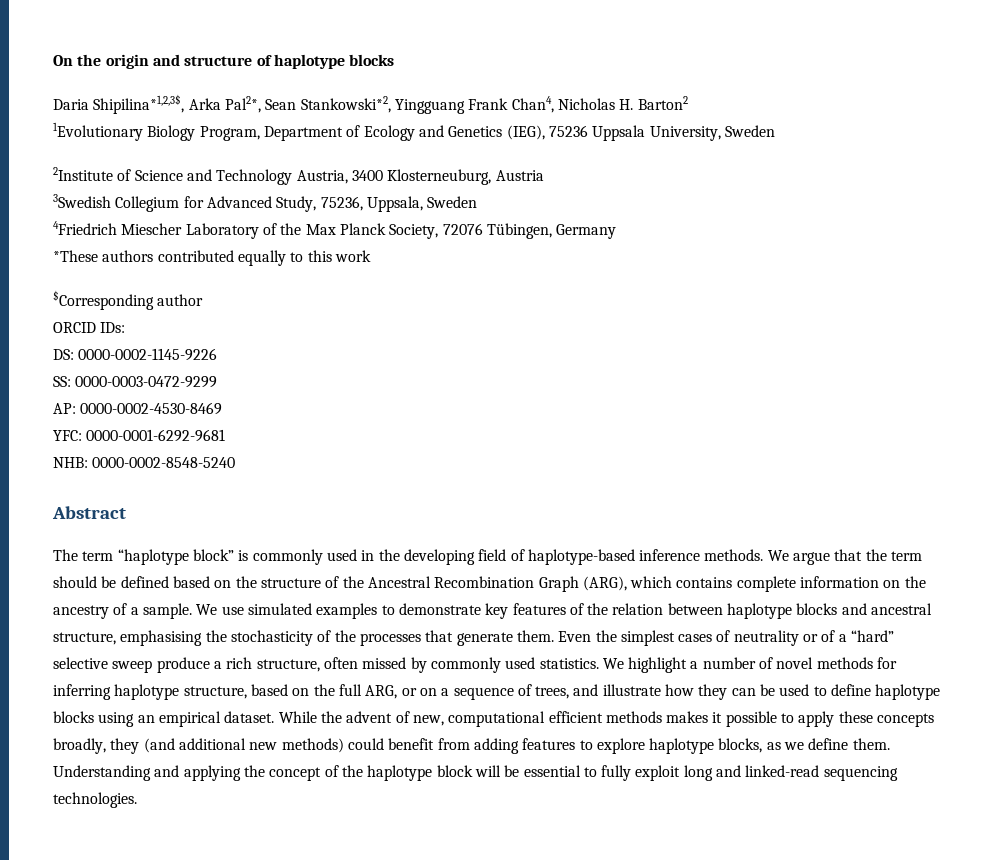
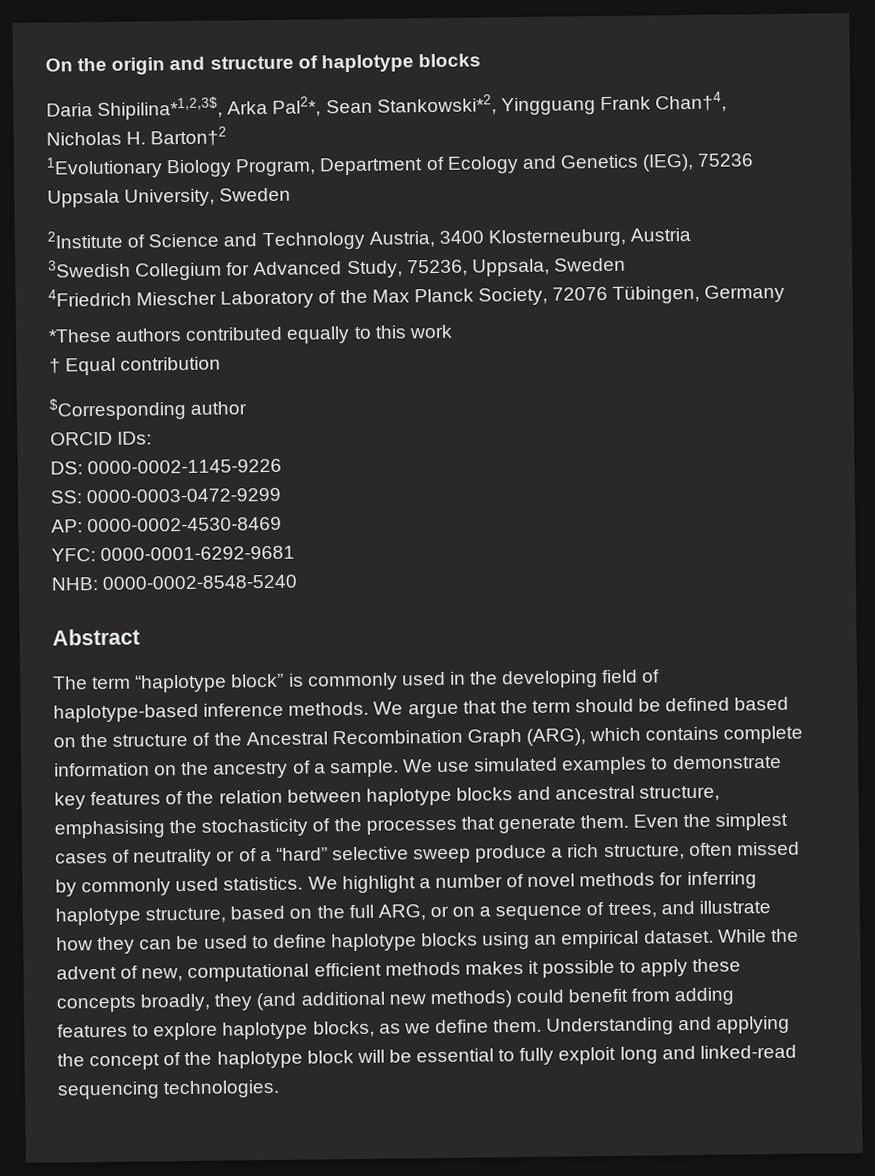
[511,96,554,113] Chan4, -> [655,91,728,113] Chan†4,
[637,96,688,110] Barton2 -> [150,126,228,147] Barton†2
(371, 256) none -> [49,356,222,376] // † Equal contribution

